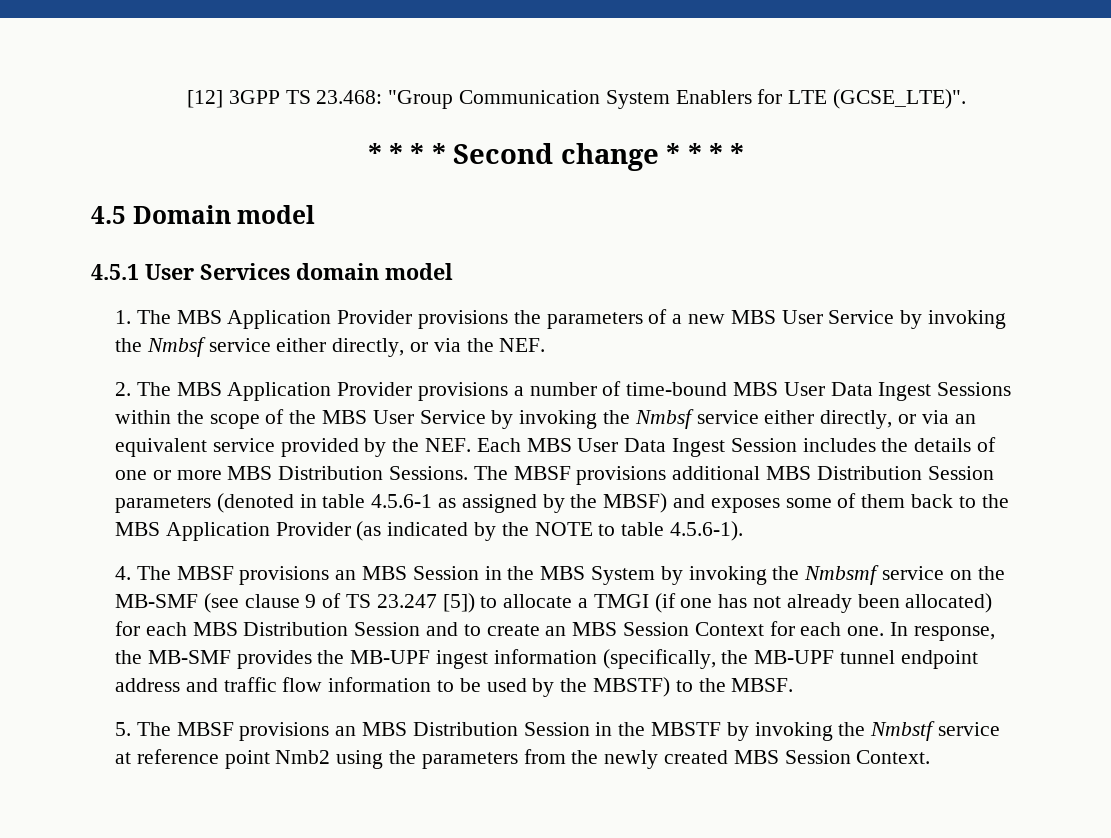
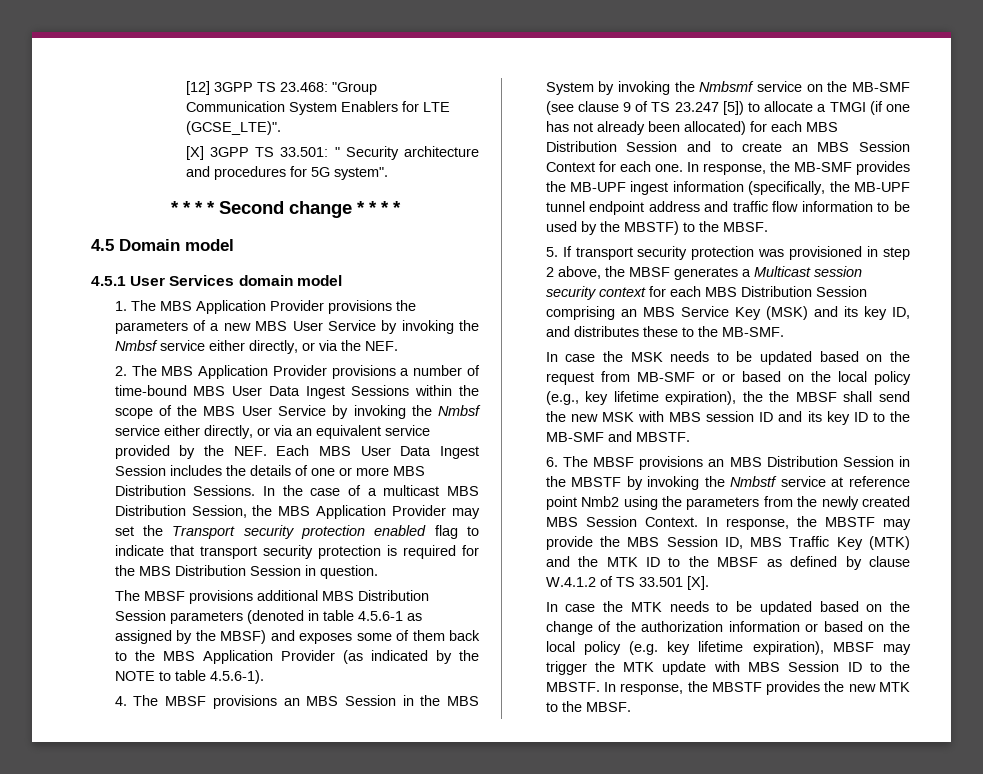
(966, 99) none -> [185,146,479,160] [185,166,388,180] // [X] 3GPP TS 33.501: " Security architecture and procedures for 5G system".
(469, 473) none -> [263,485,479,496] [114,505,480,519] [114,525,479,539] [114,545,479,559] [114,565,378,579] In the case of a multicast MBS Distribution Session, the MBS Application Provider may set the Transport security protection enabled flag to indicate that transport security protection is required for the MBS Distribution Session in question. //
(131, 729) none -> [562,246,910,260] [545,266,862,280] [545,286,867,300] [545,306,910,320] [545,326,784,337] [545,351,910,365] [545,371,911,385] [545,391,910,405] [545,411,910,425] [545,431,690,442] [545,457,558,467] If transport security protection was provisioned in step 2 above, the MBSF generates a Multicast session security context for each MBS Distribution Session comprising an MBS Service Key (MSK) and its key ID, and distributes these to the MB-SMF. // In case the MSK needs to be updated based on the request from MB-SMF or or based on the local policy (e.g., key lifetime expiration), the the MBSF shall send the new MSK with MBS session ID and its key ID to the MB-SMF and MBSTF. // 6.
(931, 757) none -> [705,516,911,530] [545,536,910,550] [545,556,910,570] [545,576,709,590] [545,601,910,615] [545,621,911,635] [545,641,911,655] [545,661,910,675] [545,681,910,695] [545,701,631,712] In response, the MBSTF may provide the MBS Session ID, MBS Traffic Key (MTK) and the MTK ID to the MBSF as defined by clause W.4.1.2 of TS 33.501 [X]. // In case the MTK needs to be updated based on the change of the authorization information or based on the local policy (e.g. key lifetime expiration), MBSF may trigger the MTK update with MBS Session ID to the MBSTF. In response, the MBSTF provides the new MTK to the MBSF.

